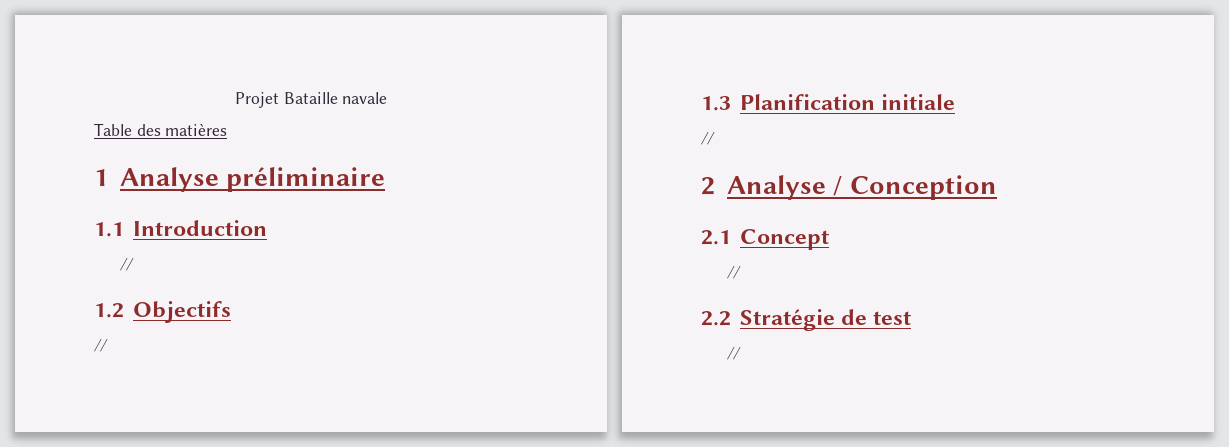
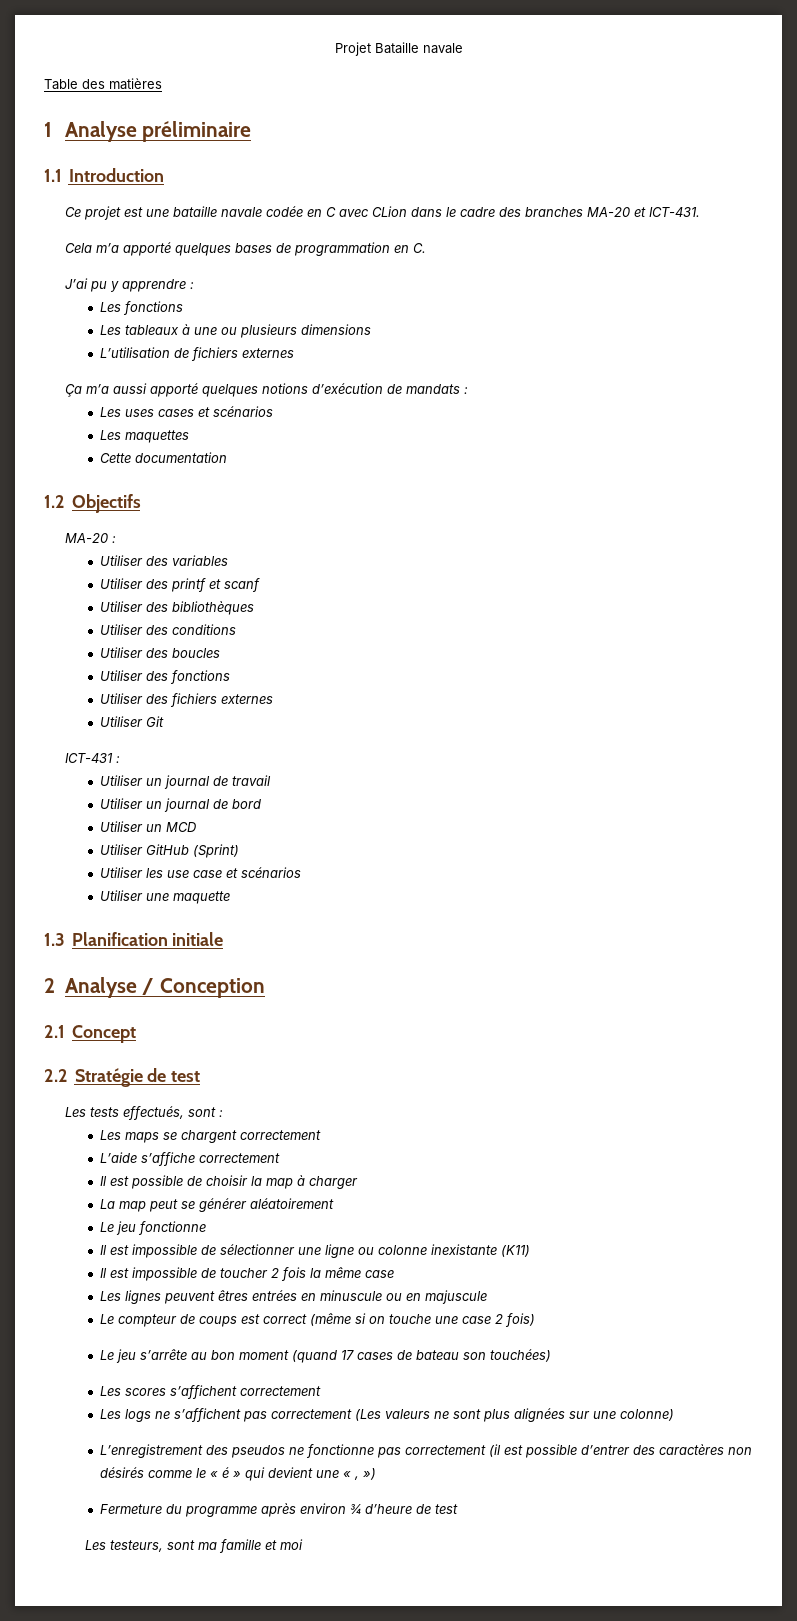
[119,258,134,271] [94,301,231,323] [94,339,108,352] // // 1.2 Objectifs // // -> [64,206,700,220] [64,242,426,256] [64,278,194,292] [99,301,183,315] [99,324,371,338] [99,347,294,361] [64,383,468,397] [99,406,273,417] [99,430,189,443] [99,452,227,463] [44,494,141,513] [64,533,116,543] [99,555,228,566] [99,578,260,592] [99,601,254,615] [99,624,236,635] [99,647,220,658] [99,670,230,684] [99,693,273,707] [99,716,164,727] [64,753,120,763] [99,775,271,789] [99,798,261,812] [99,821,197,832] [99,844,239,858] [99,867,301,878] [99,890,230,904] Ce projet est une bataille navale codée en C avec CLion dans le cadre des branches MA-20 et ICT-431. // Cela m’a apporté quelques bases de programmation en C. // J’ai pu y apprendre : // Les fonctions // Les tableaux à une ou plusieurs dimensions // L’utilisation de fichiers externes // Ça m’a aussi apporté quelques notions d’exécution de mandats : // Les uses cases et scénarios // Les maquettes // Cette documentation // 1.2 Objectifs // MA-20 : // Utiliser des variables // Utiliser des printf et scanf // Utiliser des bibliothèques // Utiliser des conditions // Utiliser des boucles // Utiliser des fonctions // Utiliser des fichiers externes // Utiliser Git // ICT-431 : // Utiliser un journal de travail // Utiliser un journal de bord // Utiliser un MCD // Utiliser GitHub (Sprint) // Utiliser les use case et scénarios // Utiliser une maquette
[701,132,715,145] // // -> (224, 939) none
[726,266,741,279] // // -> (136, 1034) none
[726,347,741,360] // -> [64,1106,223,1120] [99,1130,321,1143] [99,1152,280,1166] [99,1175,358,1189] [99,1198,334,1212] [99,1221,206,1235] [99,1244,530,1258] [99,1267,394,1281] [99,1290,487,1304] [99,1313,535,1327] [99,1349,551,1363] [99,1385,321,1399] [99,1408,674,1422] [99,1444,752,1458] [99,1467,376,1481] [99,1503,458,1517] [85,1539,304,1553] Les tests effectués, sont : // Les maps se chargent correctement // L’aide s’affiche correctement // Il est possible de choisir la map à charger // La map peut se générer aléatoirement // Le jeu fonctionne // Il est impossible de sélectionner une ligne ou colonne inexistante (K11) // Il est impossible de toucher 2 fois la même case // Les lignes peuvent êtres entrées en minuscule ou en majuscule // Le compteur de coups est correct (même si on touche une case 2 fois) // Le jeu s’arrête au bon moment (quand 17 cases de bateau son touchées) // Les scores s’affichent correctement // Les logs ne s’affichent pas correctement (Les valeurs ne sont plus alignées sur une colonne) // L’enregistrement des pseudos ne fonctionne pas correctement (il est possible d’entrer des caractères non désirés comme le « é » qui devient une « , ») // Fermeture du programme après environ ¾ d’heure de test // Les testeurs, sont ma famille et moi

